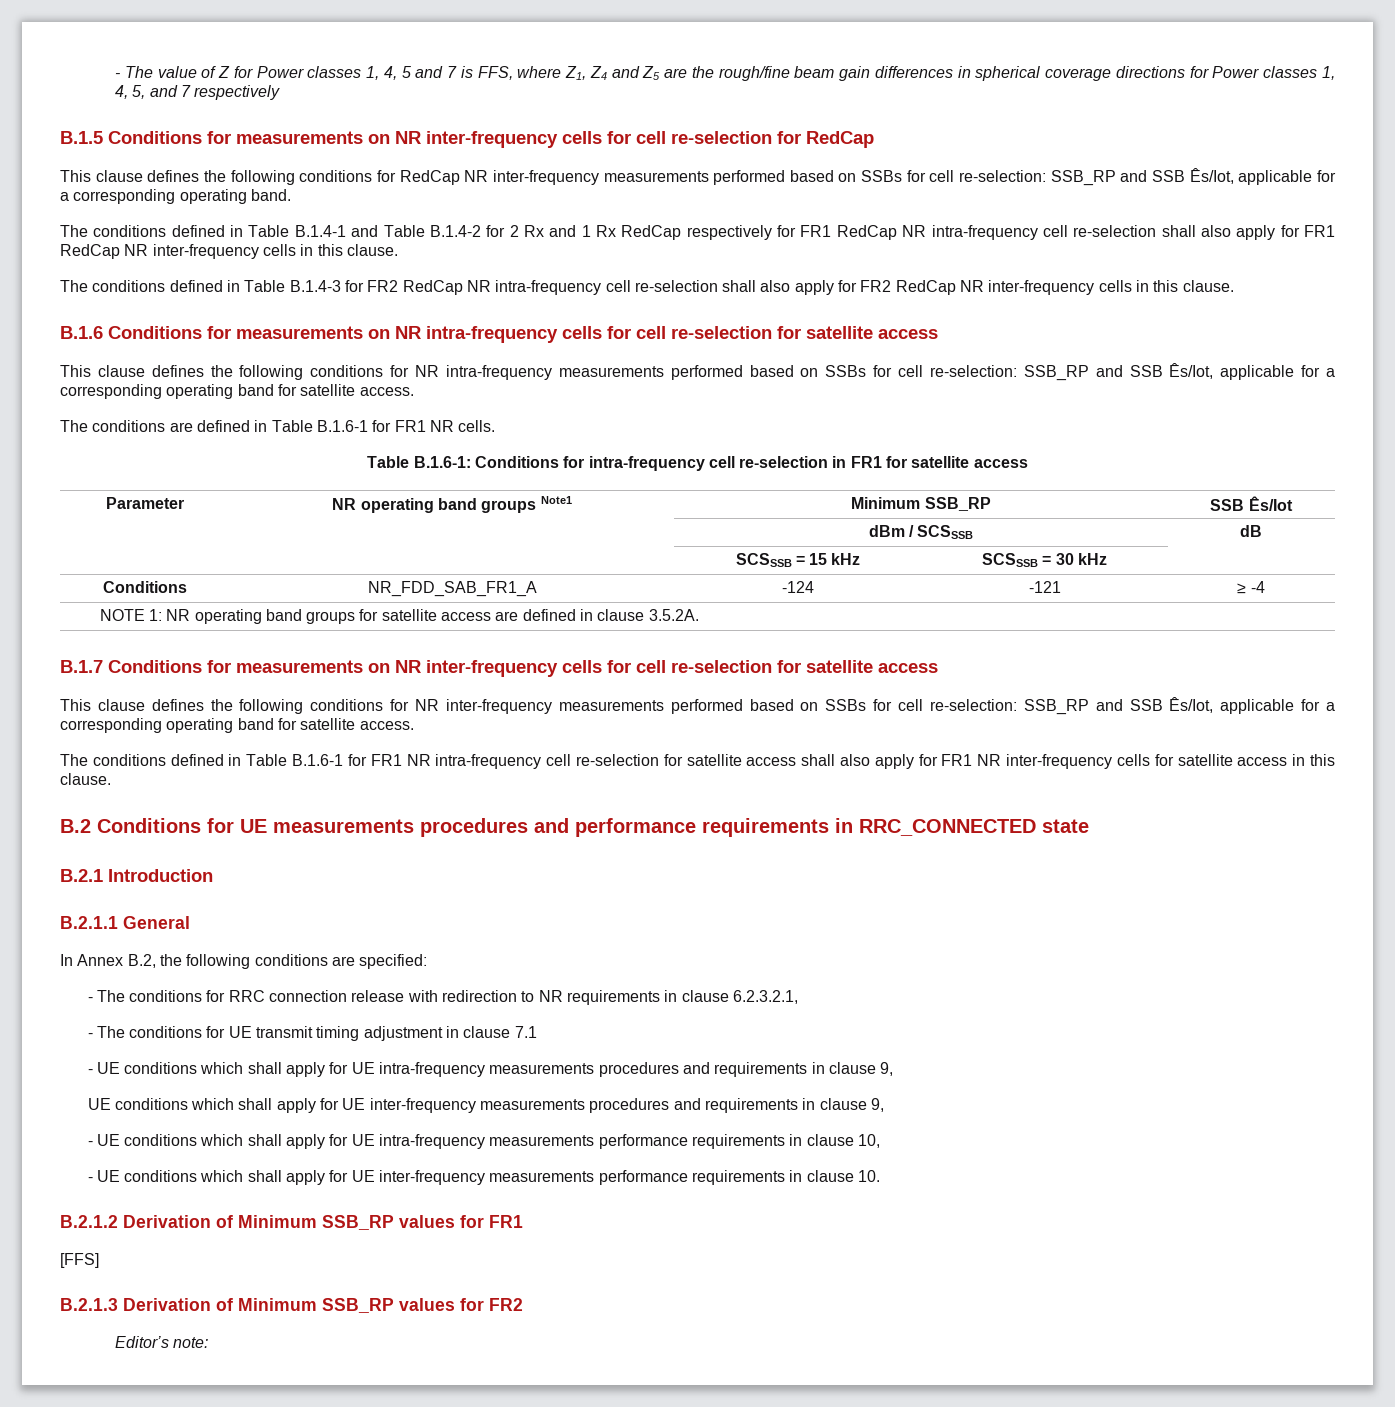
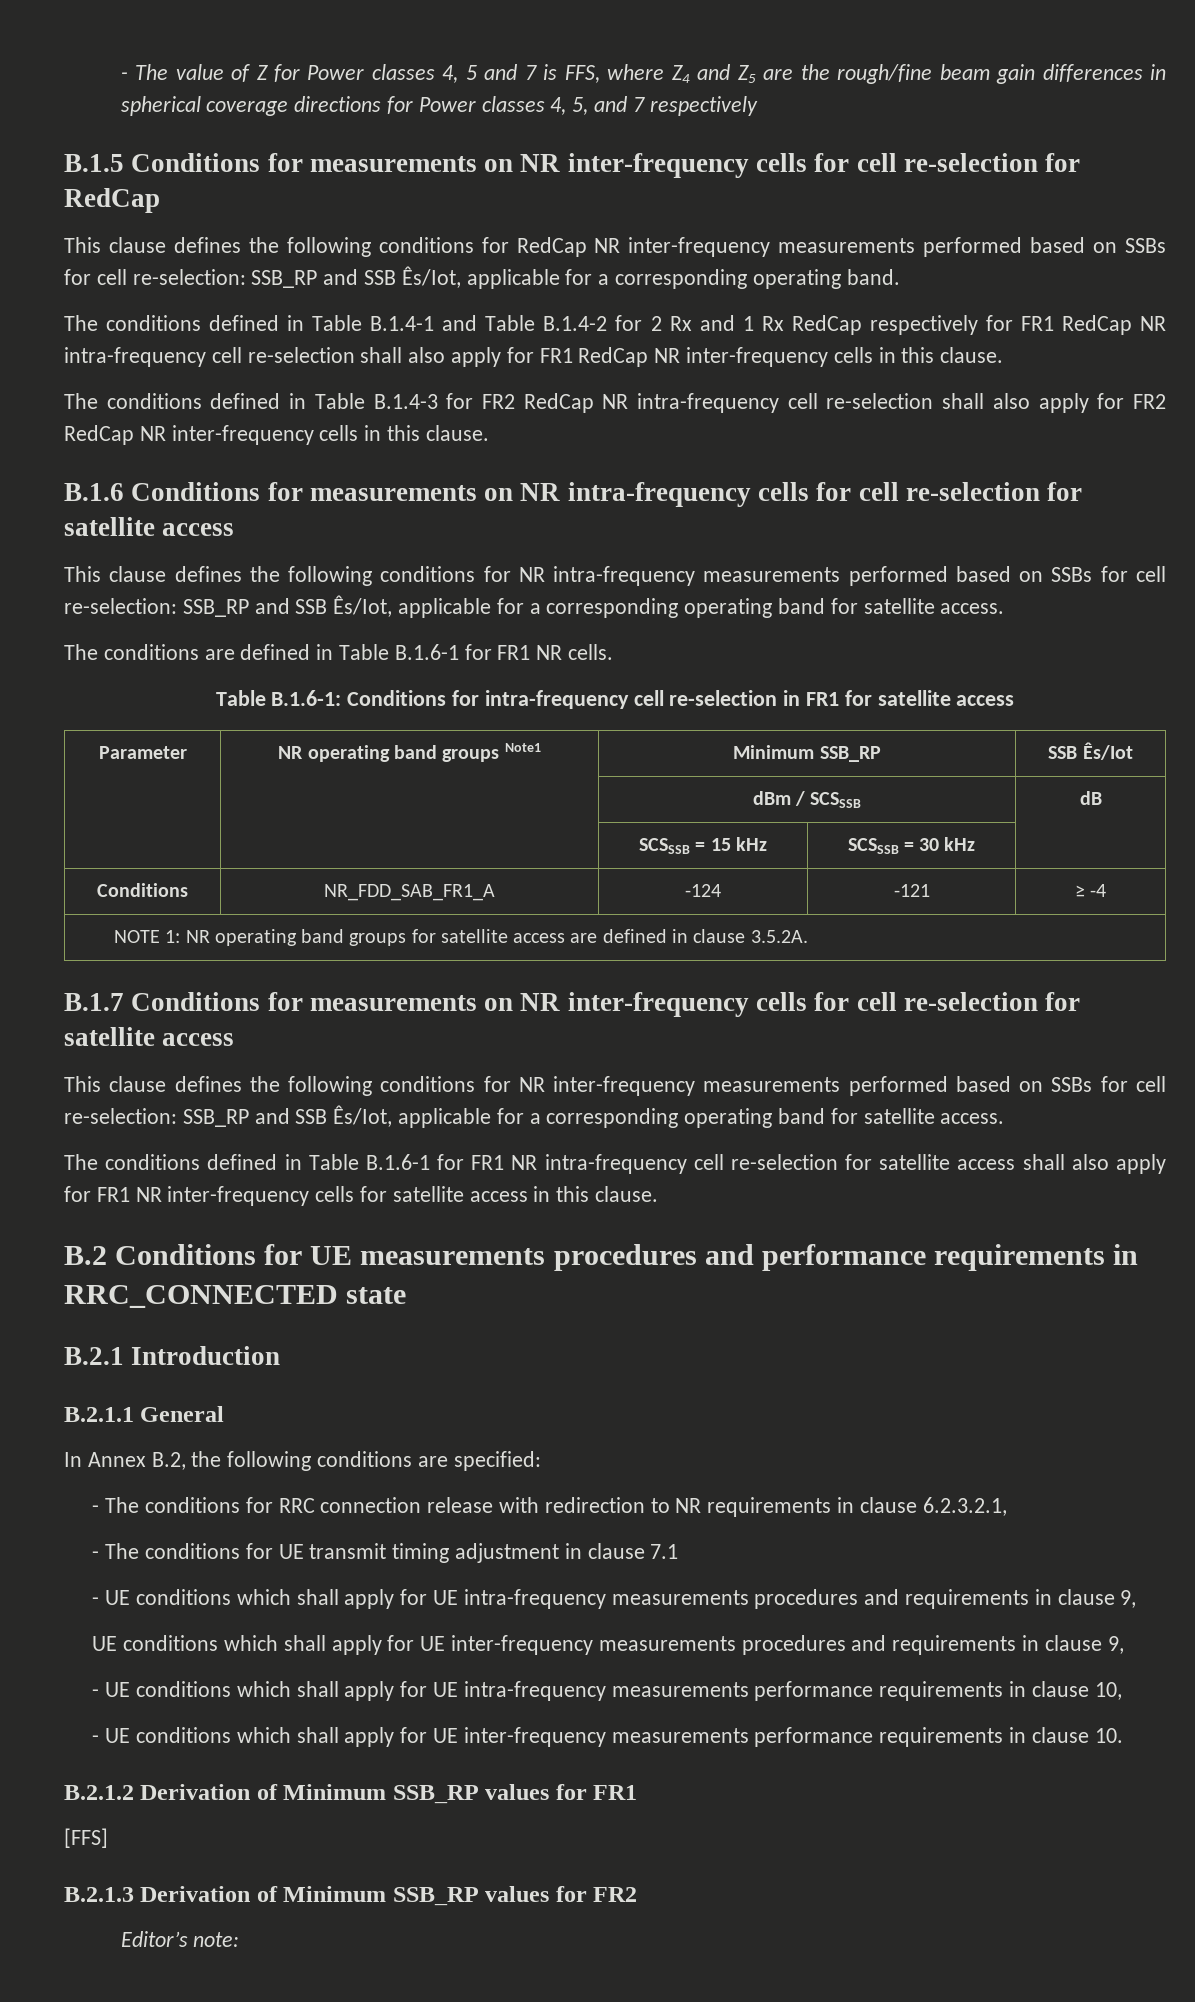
[366,66,380,80] 1, -> (435, 72) none
[565,66,587,80] Z1, -> (665, 72) none
[1322,66,1336,80] 1, -> (545, 104) none

